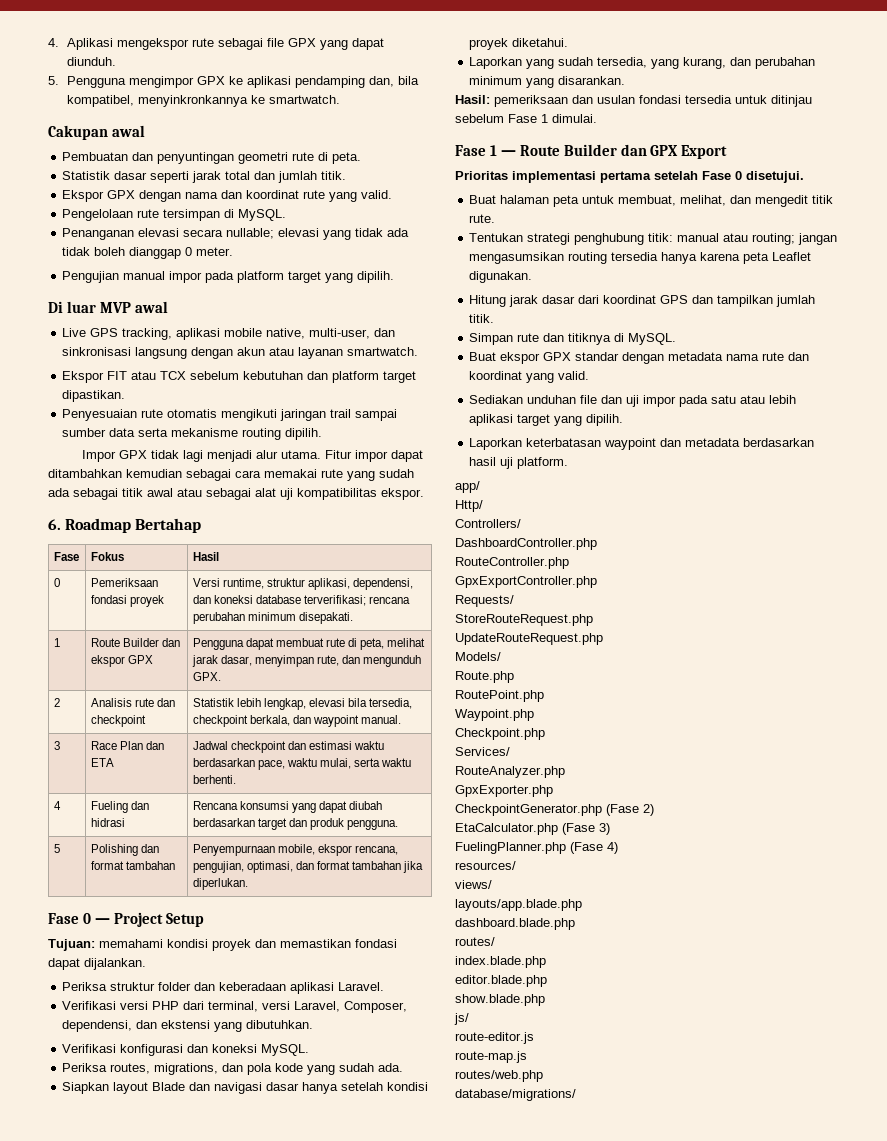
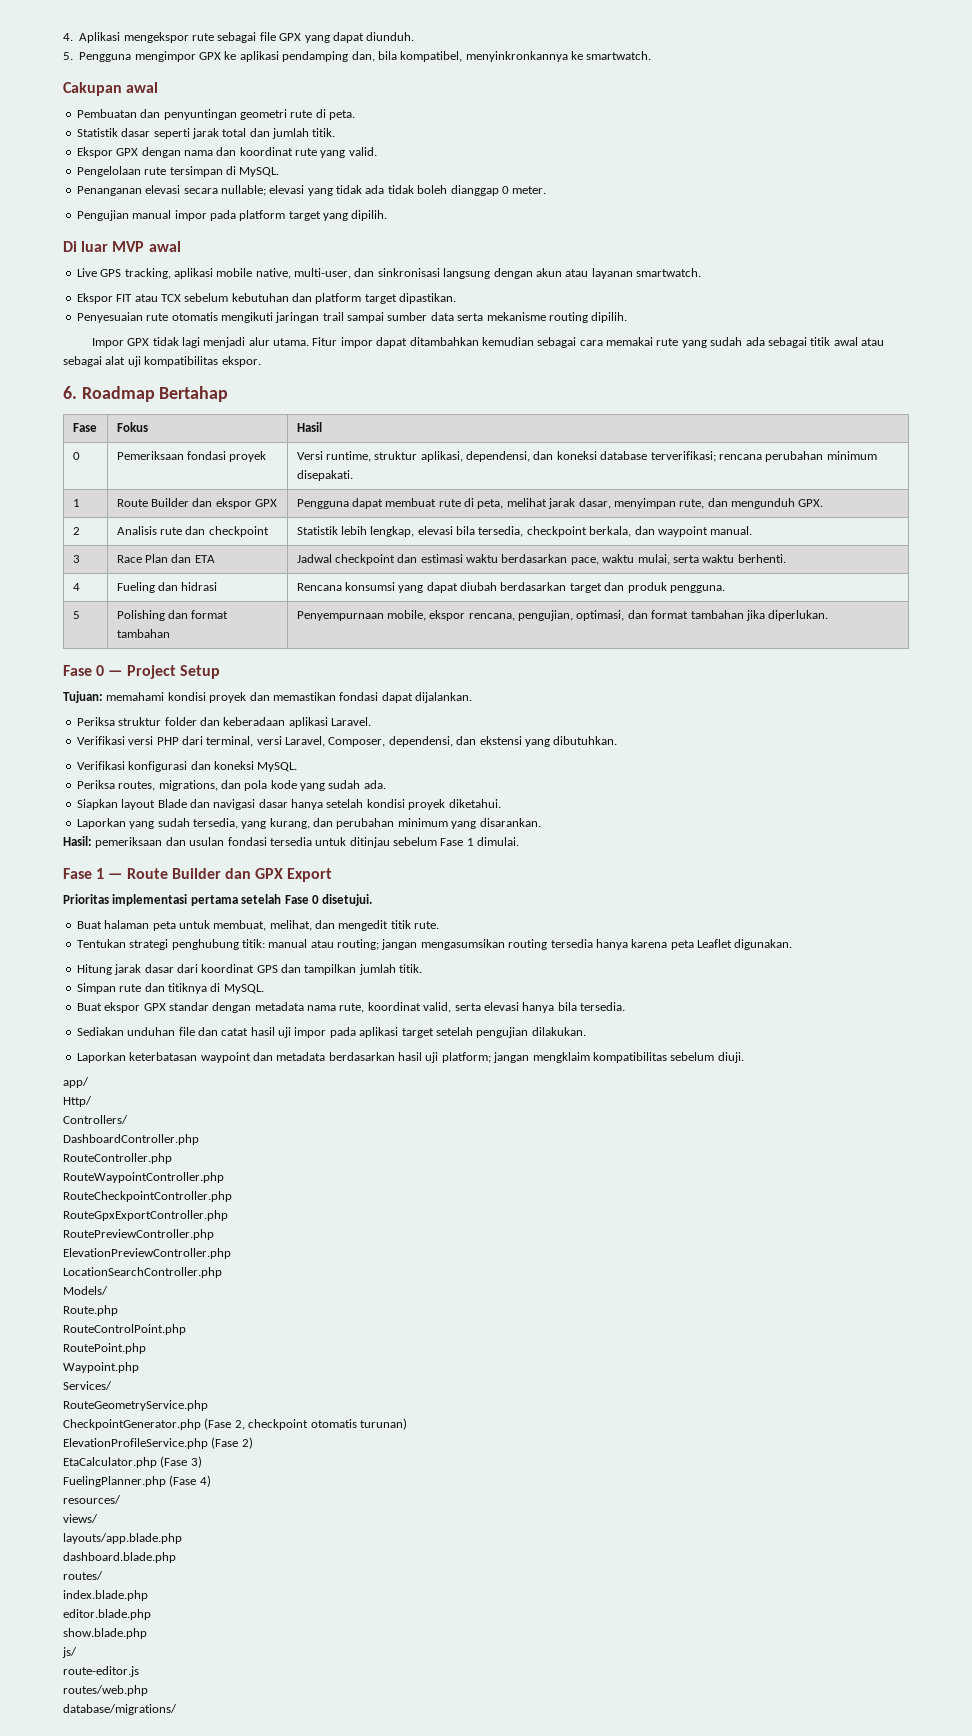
[762,352,810,361] [469,371,590,383] rute dan koordinat yang valid. -> [339,1002,625,1013] rute, koordinat valid, serta elevasi hanya bila tersedia.
(623, 399) none -> [221,1027,275,1036] catat hasil
[711,395,797,404] [469,414,624,426] satu atau lebih aplikasi target yang dipilih. -> [359,1027,586,1038] aplikasi target setelah pengujian dilakukan.
[517,457,569,469] platform. -> [441,1052,744,1063] platform; jangan mengklaim kompatibilitas sebelum diuji.
[455,576,597,588] [455,595,514,607] [455,614,593,626] [455,633,603,645] GpxExportController.php // Requests/ // StoreRouteRequest.php // UpdateRouteRequest.php -> [63,1172,224,1183] [63,1191,232,1202] [63,1210,228,1221] [63,1229,214,1240] [63,1248,231,1259] [63,1267,222,1278] RouteWaypointController.php // RouteCheckpointController.php // RouteGpxExportController.php // RoutePreviewController.php // ElevationPreviewController.php // LocationSearchController.php
(514, 677) none -> [63,1324,186,1335] // RouteControlPoint.php
[455,728,545,740] // Checkpoint.php -> (139, 1367) none
[455,766,565,778] [455,785,553,797] RouteAnalyzer.php // GpxExporter.php -> [63,1400,208,1411] RouteGeometryService.php
(639, 810) none -> [234,1418,407,1430] [63,1437,239,1449] 2, checkpoint otomatis turunan) // ElevationProfileService.php (Fase
[455,1051,527,1063] // route-map.js -> (139, 1671) none

